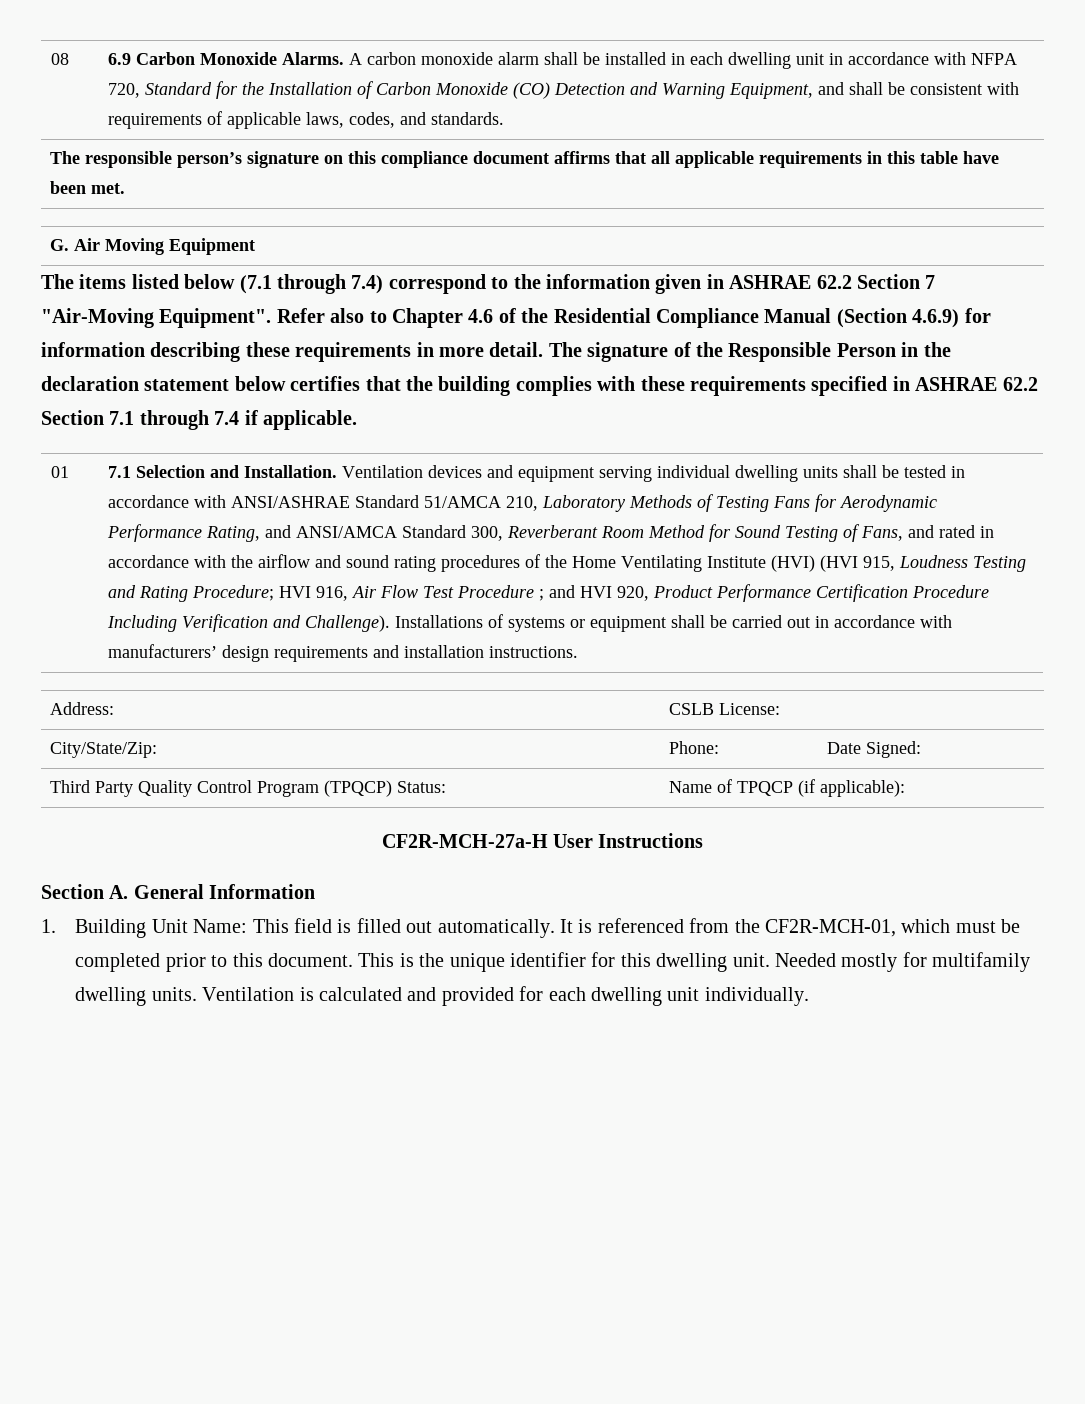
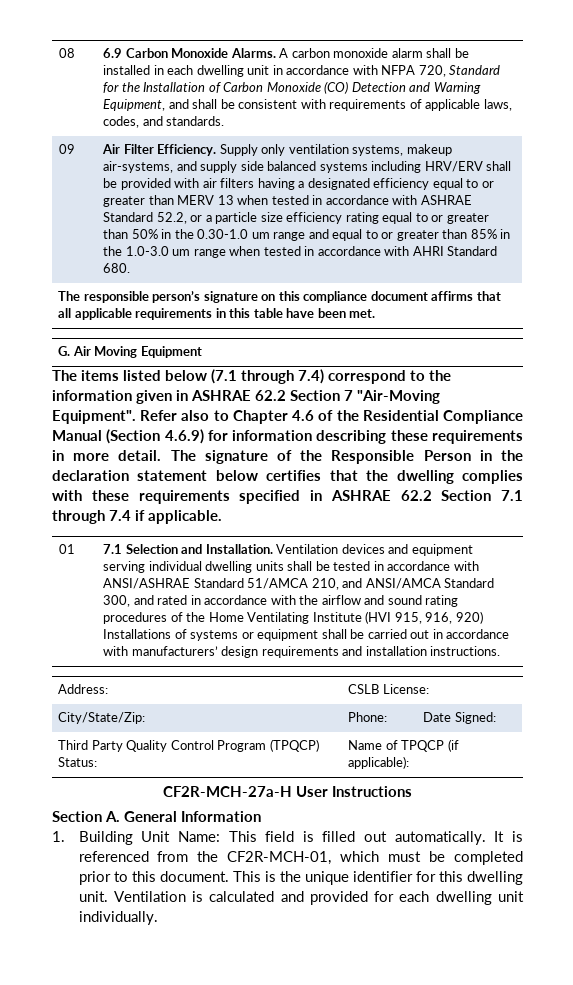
(505, 118) none -> [59,144,75,154] [102,144,452,156] [103,161,512,173] [103,178,494,190] [103,195,472,207] [103,212,489,224] [103,229,511,241] [103,246,498,258] [103,263,131,273] // 09 | Air Filter Efficiency. Supply only ventilation systems, makeup air-systems, and supply side balanced systems including HRV/ERV shall be provided with air filters having a designated efficiency equal to or greater than MERV 13 when tested in accordance with ASHRAE Standard 52.2, or a particle size efficiency rating equal to or greater than 50% in the 0.30-1.0 um range and equal to or greater than 85% in the 1.0-3.0 um range when tested in accordance with AHRI Standard 680.
[438,376,511,396] building -> [396,470,454,484] dwelling
[542,494,938,512] [107,524,904,542] Laboratory Methods of Testing Fans for Aerodynamic Performance Rating, and ANSI/AMCA Standard 300, Reverberant Room Method for Sound Testing of Fans, -> [342,578,495,589] [103,595,131,607] and ANSI/AMCA Standard 300,
[771,555,816,572] (HVI) -> (362, 617) none
[899,555,1027,572] [108,584,990,602] [107,614,391,632] Loudness Testing and Rating Procedure; HVI 916, Air Flow Test Procedure ; and HVI 920, Product Performance Certification Procedure Including Verification and Challenge). -> [425,611,483,624] 916, 920)
[775,952,1031,972] [75,987,197,1006] Needed mostly for multifamily dwelling units. -> (108, 896) none

